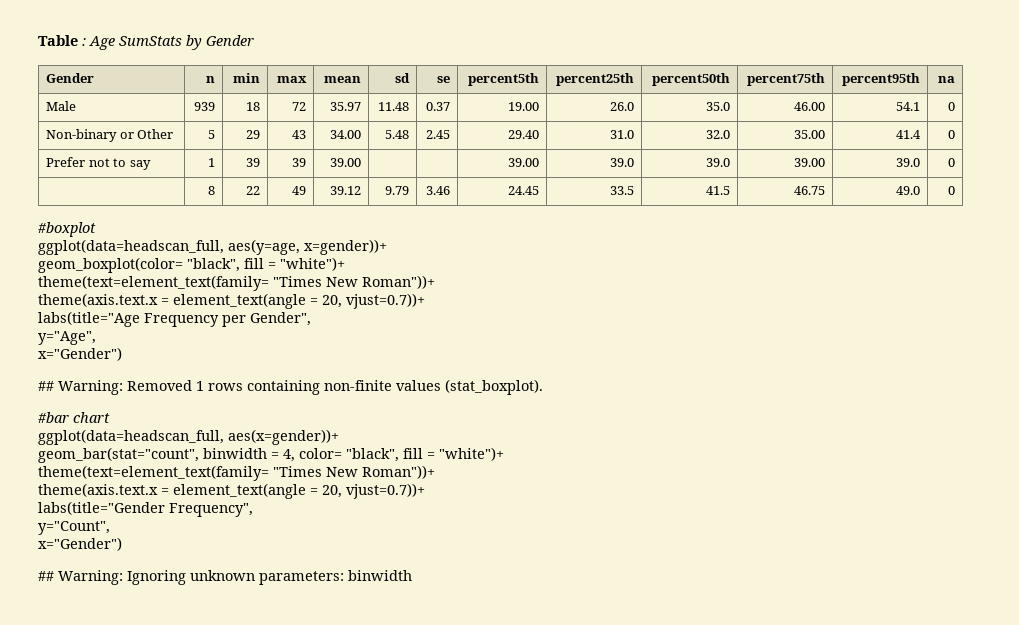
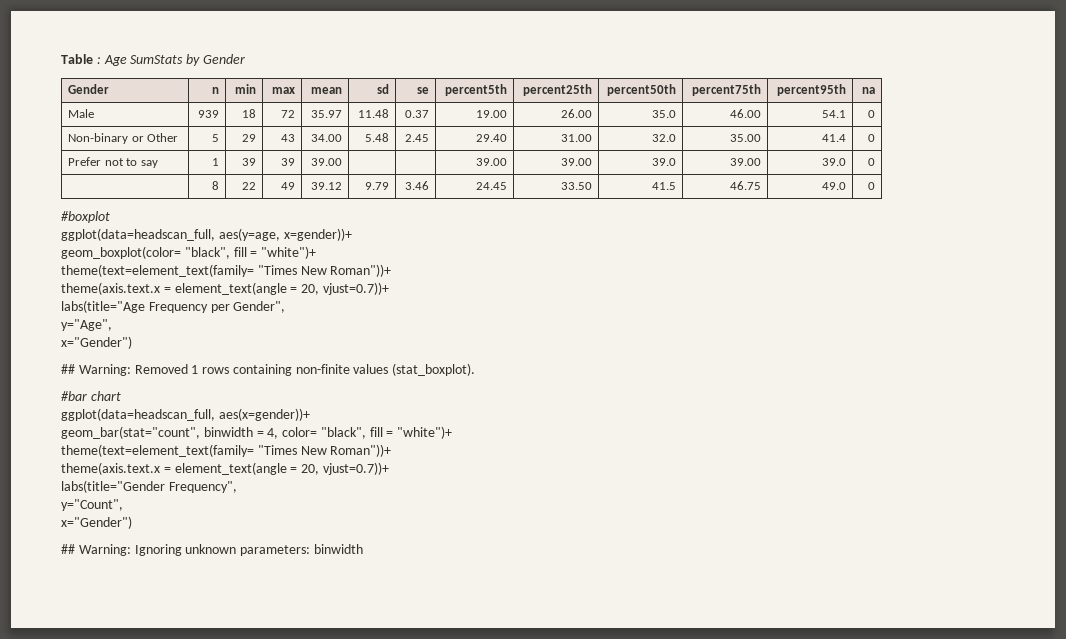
[609,102,634,111] 26.0 -> [560,109,592,118] 26.00
[609,130,634,139] 31.0 -> [560,134,592,142] 31.00
[609,158,634,167] 39.0 -> [560,158,592,166] 39.00
[609,186,634,195] 33.5 -> [560,182,592,190] 33.50

